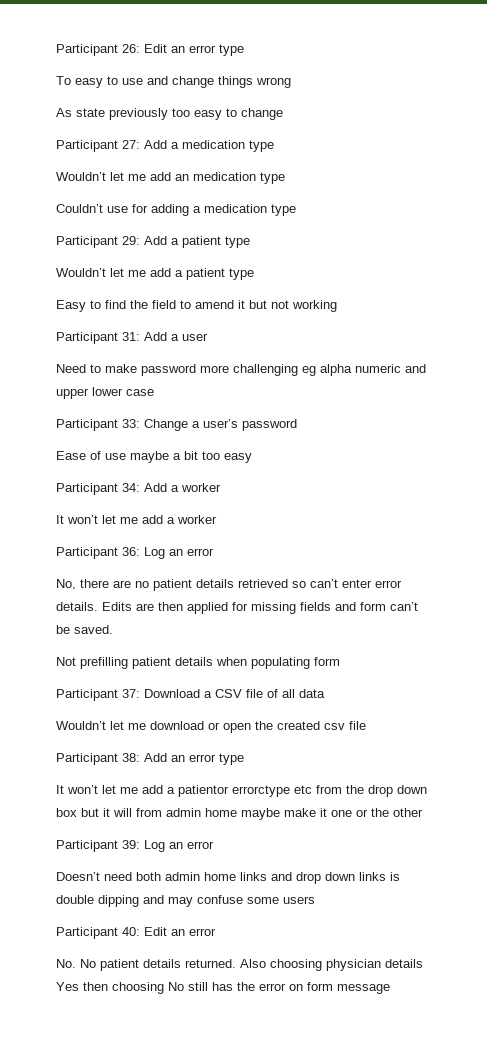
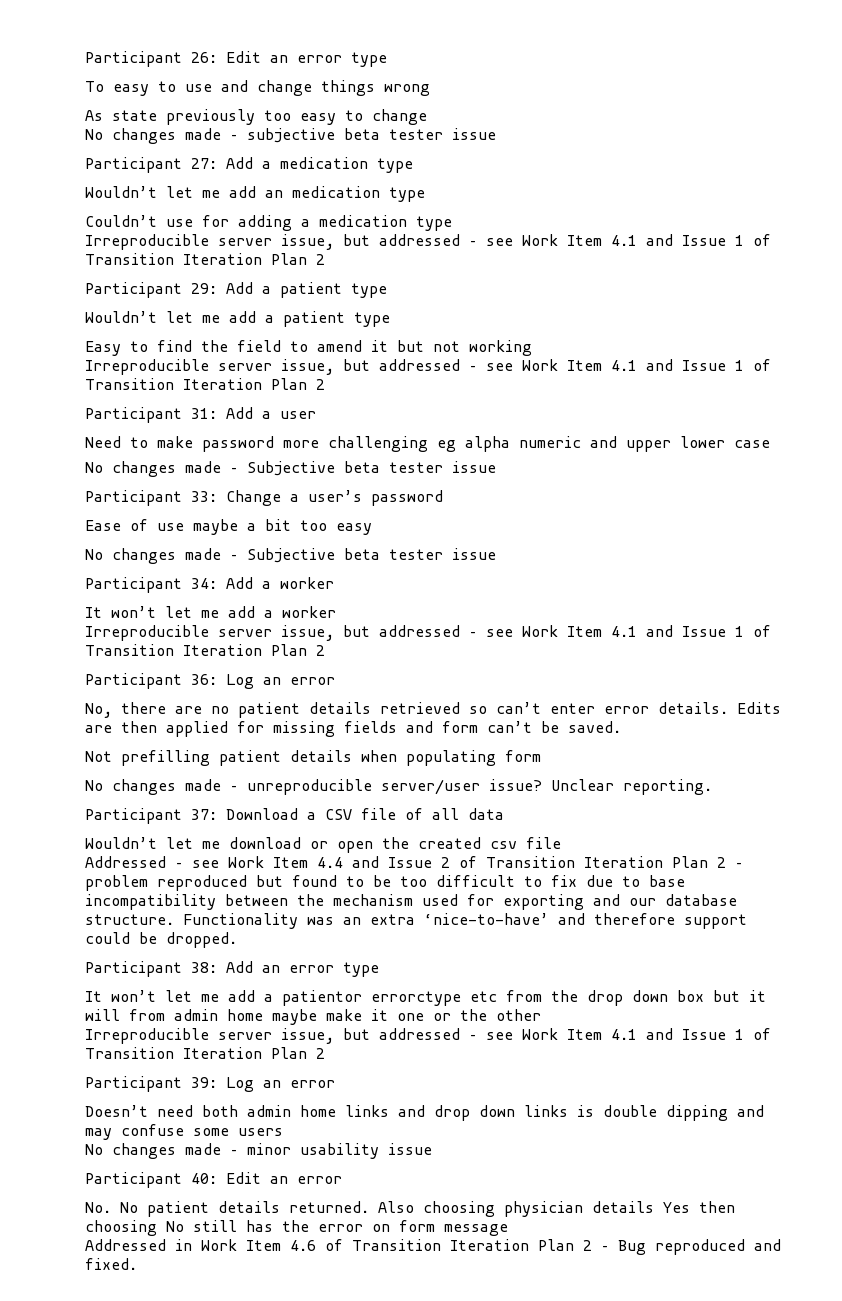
(283, 114) none -> [85,128,496,144] // No changes made – subjective beta tester issue
(296, 210) none -> [85,234,771,250] [85,253,325,265] // Irreproducible server issue, but addressed – see Work Item 4.1 and Issue 1 of Transition Iteration Plan 2
(337, 306) none -> [85,359,771,375] [85,378,325,390] // Irreproducible server issue, but addressed – see Work Item 4.1 and Issue 1 of Transition Iteration Plan 2
(154, 392) none -> [85,461,496,477] // No changes made – Subjective beta tester issue
(252, 458) none -> [85,548,496,564] // No changes made – Subjective beta tester issue
(217, 519) none -> [85,625,771,641] [85,644,325,656] // Irreproducible server issue, but addressed – see Work Item 4.1 and Issue 1 of Transition Iteration Plan 2
(340, 661) none -> [85,779,712,795] // No changes made – unreproducible server/user issue? Unclear reporting.
(366, 725) none -> [85,856,743,868] [85,875,685,891] [85,894,737,910] [85,913,747,929] [85,932,237,948] // Addressed – see Work Item 4.4 and Issue 2 of Transition Iteration Plan 2 – problem reproduced but found to be too difficult to fix due to base incompatibility between the mechanism used for exporting and our database structure. Functionality was an extra ‘nice-to-have’ and therefore support could be dropped.
(423, 812) none -> [85,1028,771,1044] [85,1047,325,1059] // Irreproducible server issue, but addressed – see Work Item 4.1 and Issue 1 of Transition Iteration Plan 2
(315, 900) none -> [85,1143,432,1159] // No changes made – minor usability issue
(390, 989) none -> [85,1239,781,1255] [85,1258,137,1270] // Addressed in Work Item 4.6 of Transition Iteration Plan 2 – Bug reproduced and fixed.

